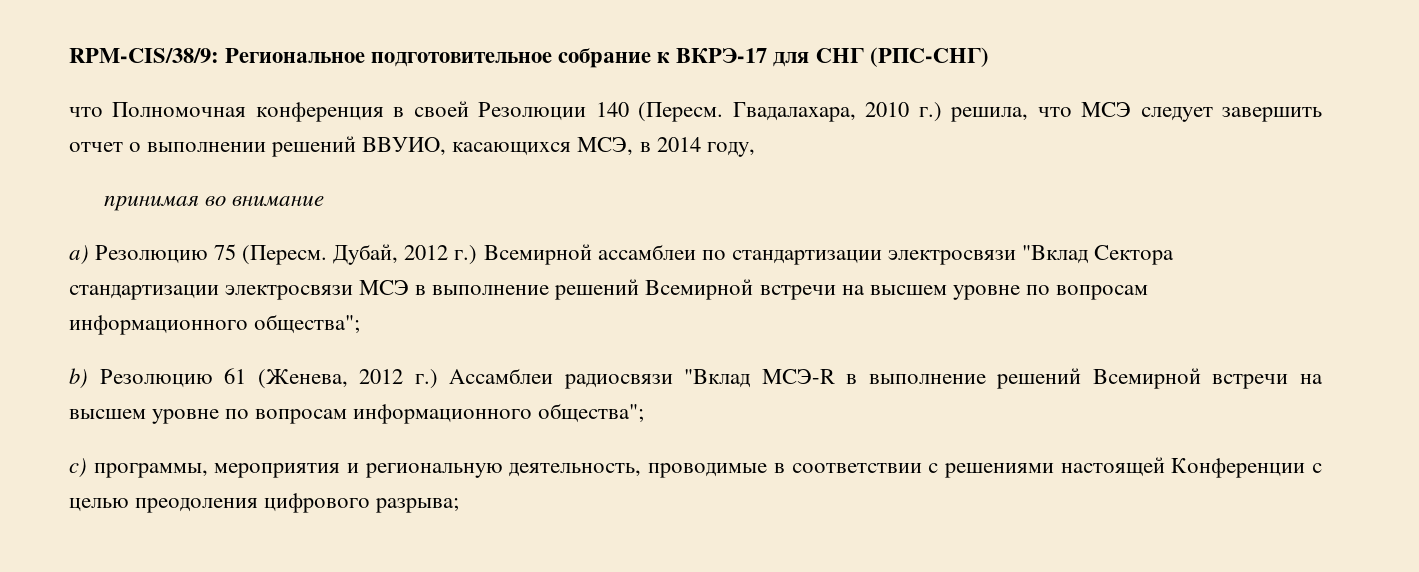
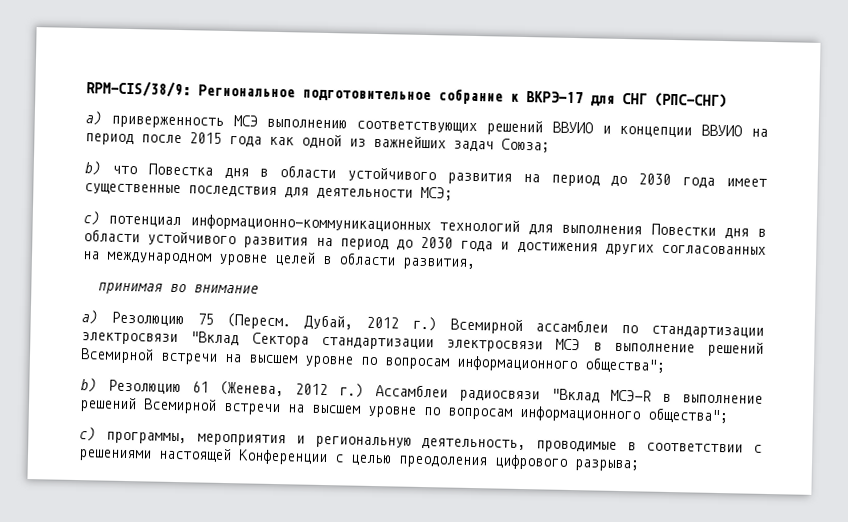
[69,101,1323,122] [69,136,755,157] что Полномочная конференция в своей Резолюции 140 (Пересм. Гвадалахара, 2010 г.) решила, что МСЭ следует завершить отчет о выполнении решений ВВУИО, касающихся МСЭ, в 2014 году, -> [85,111,768,138] [85,132,550,153] [84,161,767,188] [84,183,453,201] [83,211,766,239] [83,229,766,256] [82,251,476,271] a) приверженность МСЭ выполнению соответствующих решений ВВУИО и концепции ВВУИО на период после 2015 года как одной из важнейших задач Союза; // b) что Повестка дня в области устойчивого развития на период до 2030 года имеет существенные последствия для деятельности МСЭ; // c) потенциал информационно-коммуникационных технологий для выполнения Повестки дня в области устойчивого развития на период до 2030 года и достижения других согласованных на международном уровне целей в области развития,

